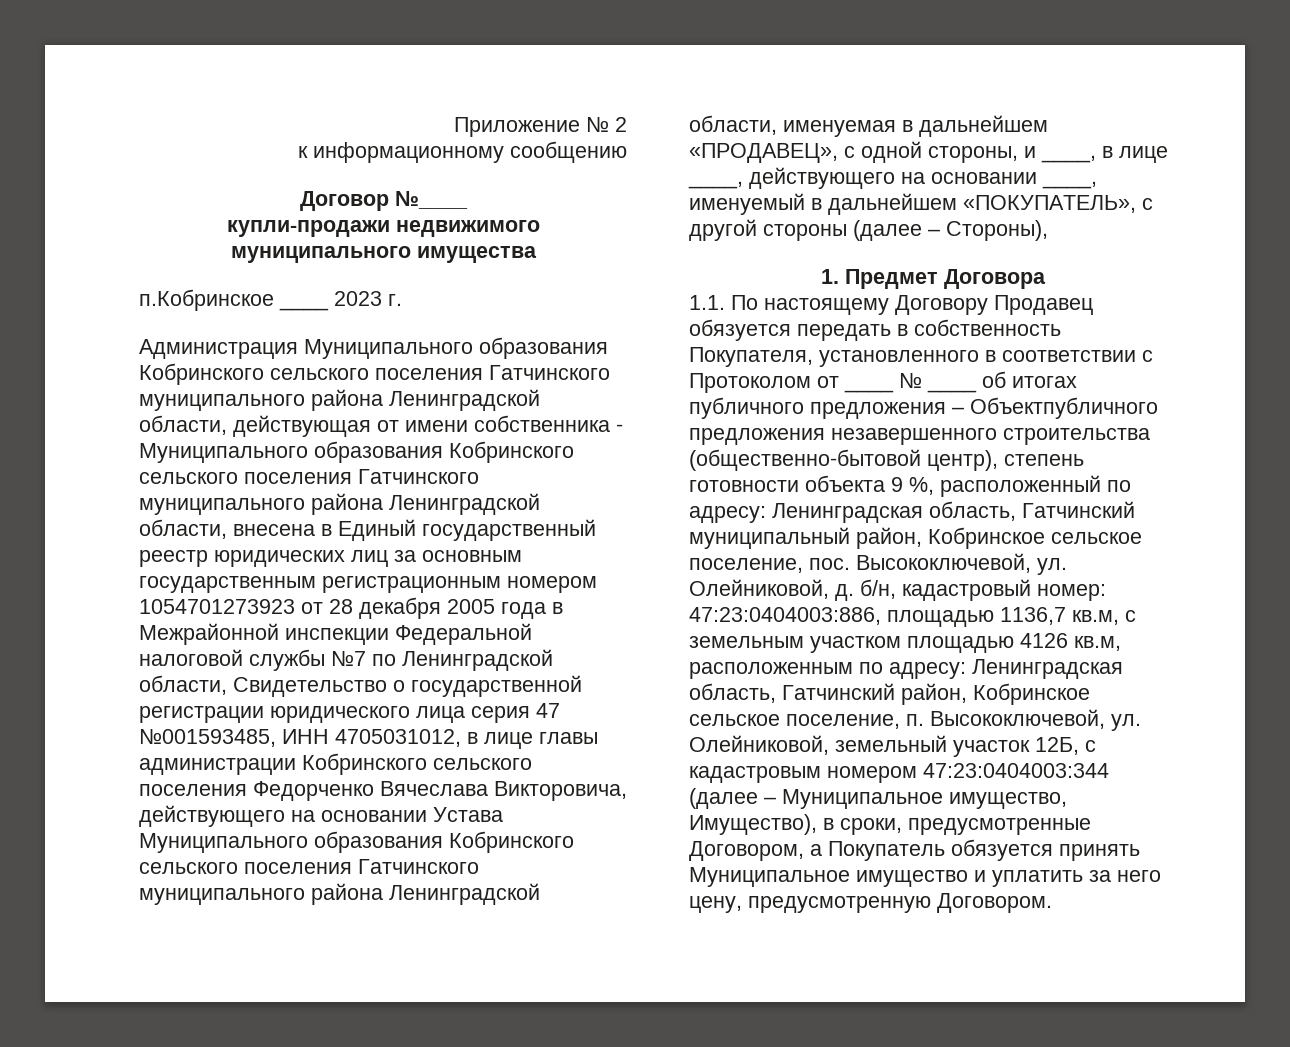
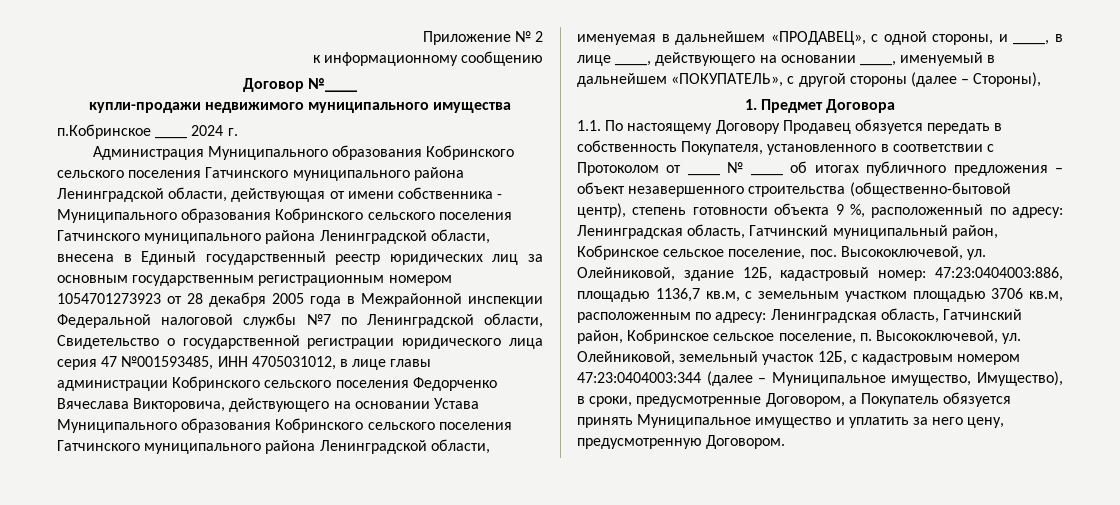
[334,291,382,306] 2023 -> [191,125,224,136] 2024
[970,397,1158,419] [689,428,825,445] Объектпубличного предложения -> [577,182,625,194] объект
[835,579,896,601] д. б/н, -> [683,267,772,281] здание 12Б,
[1020,633,1068,648] 4126 -> [991,288,1024,299] 3706

